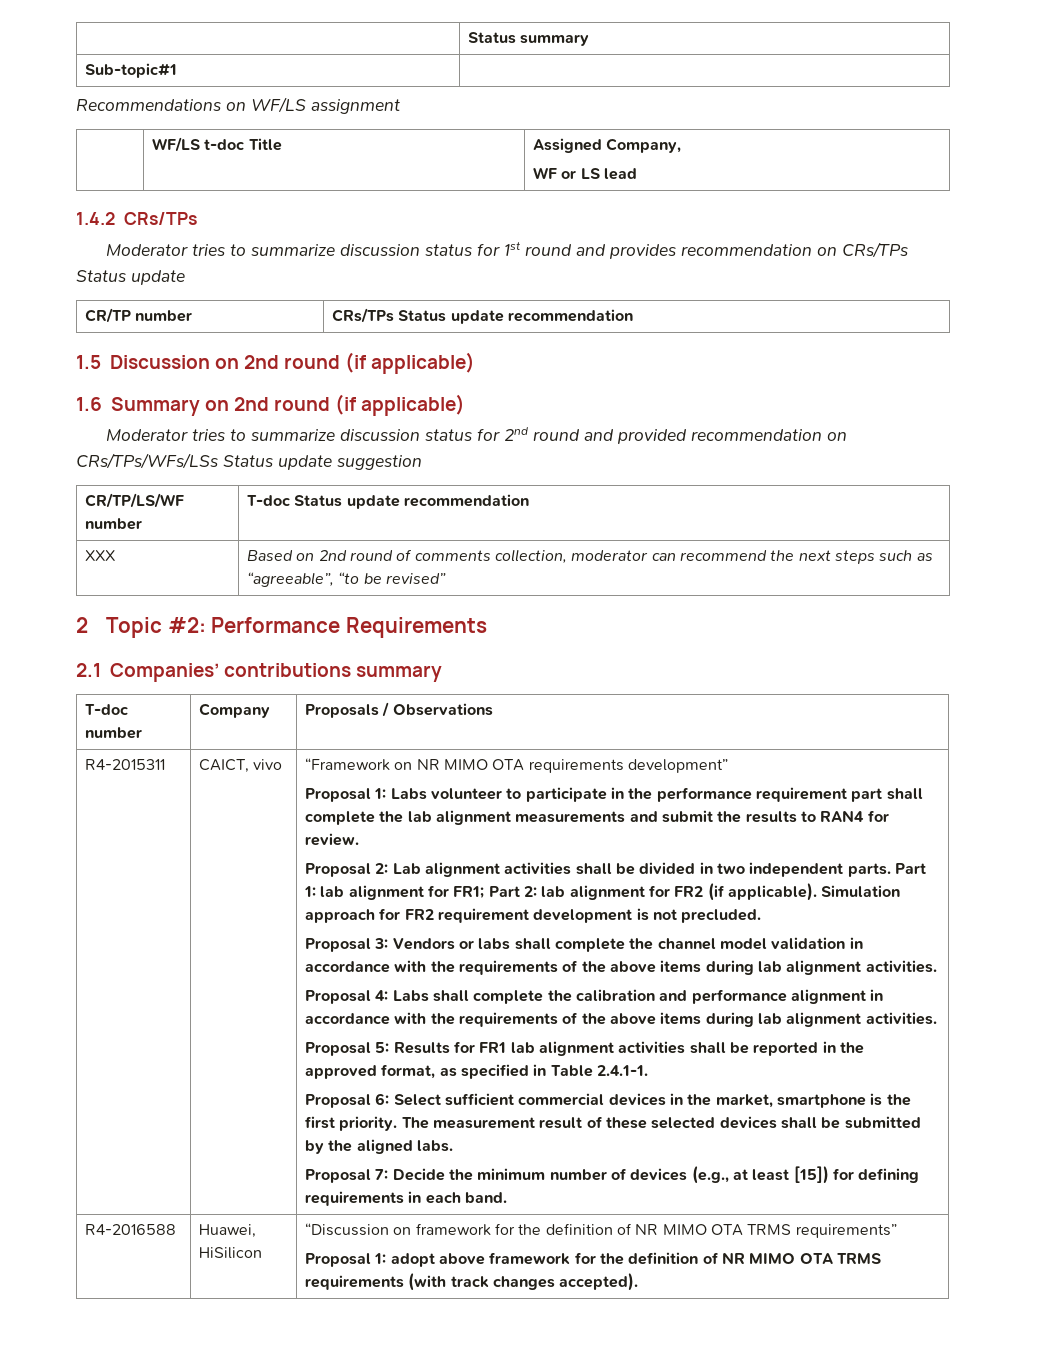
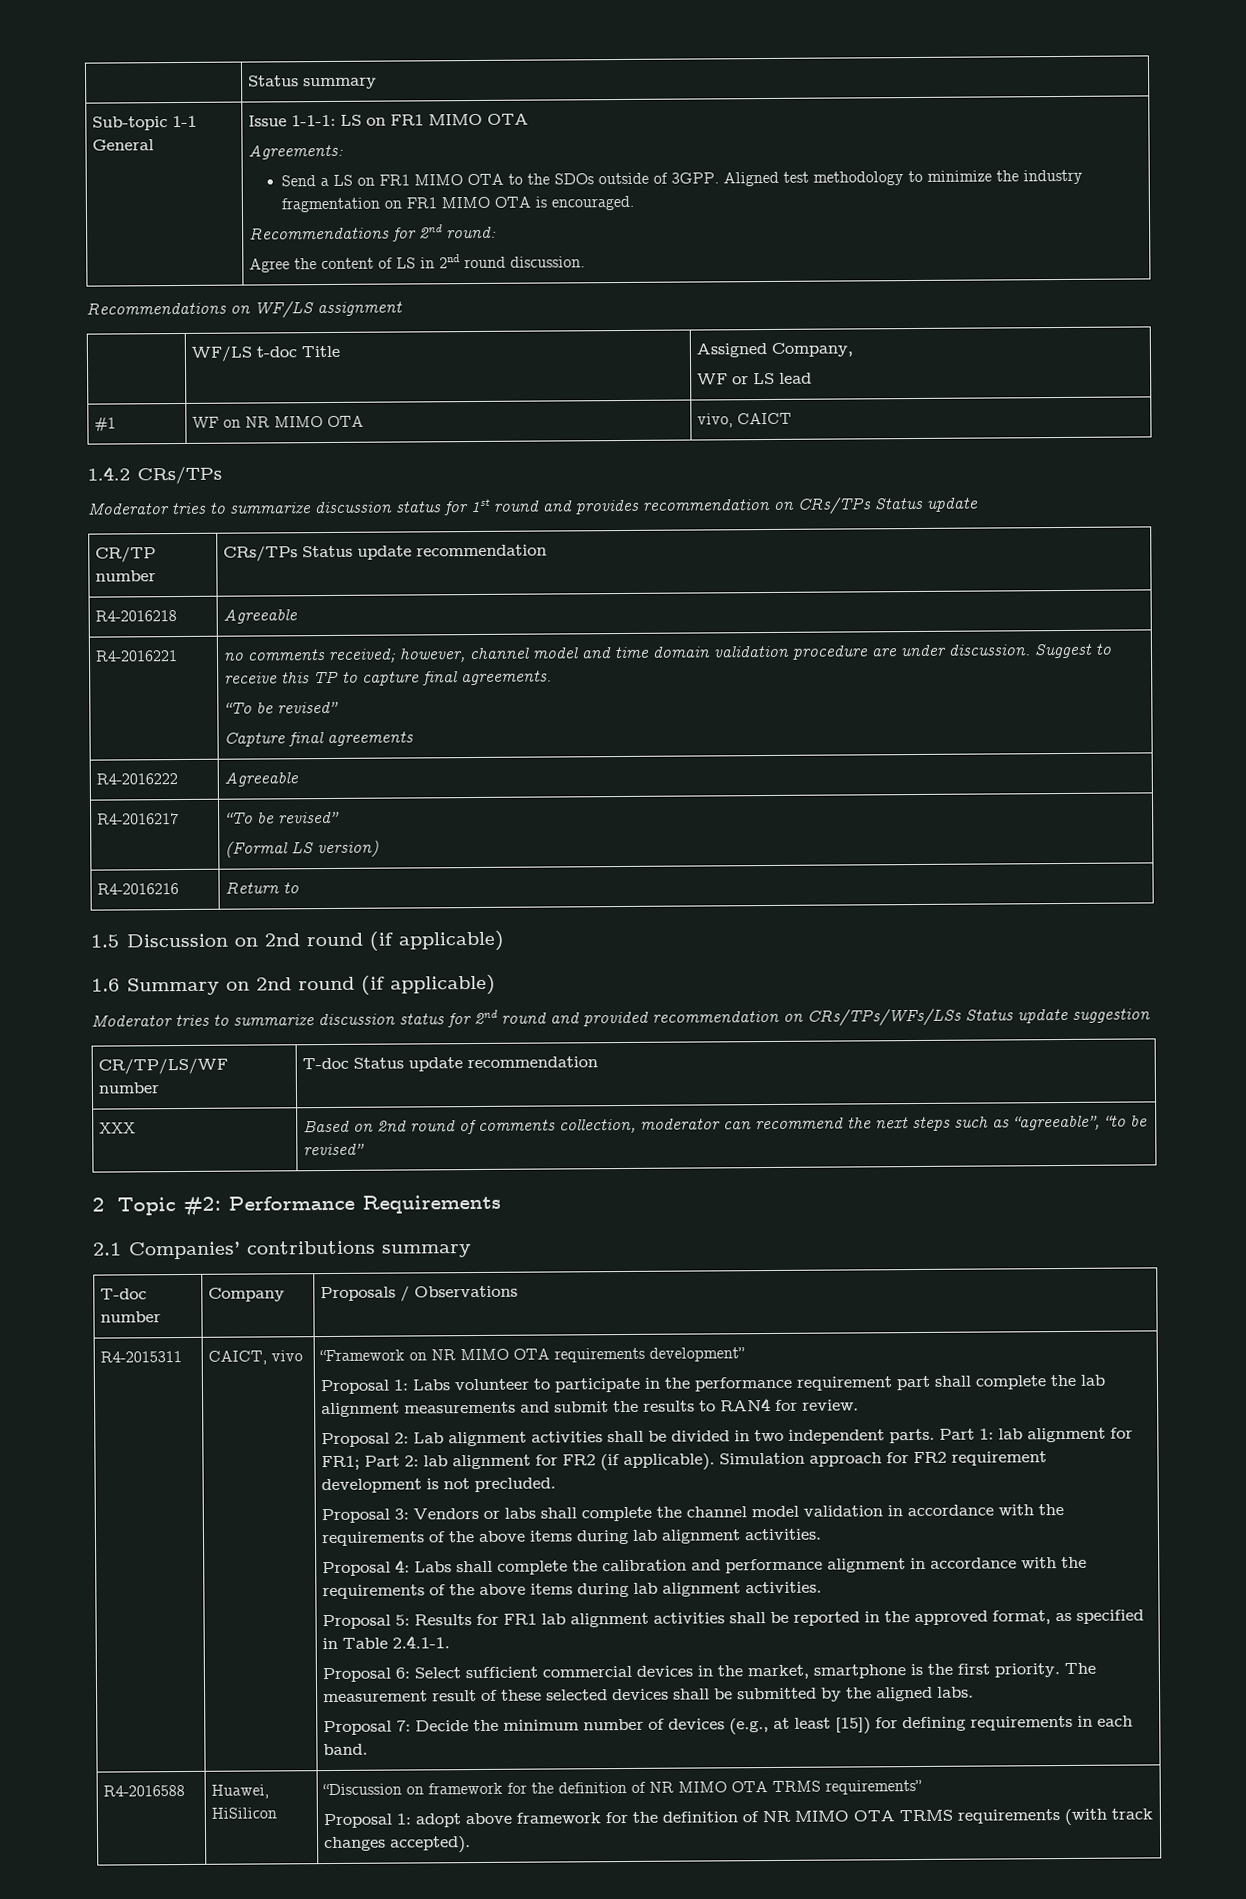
[85,63,178,78] Sub-topic#1 | -> [92,115,198,131] [92,139,155,151] [248,113,530,127] [248,144,345,160] [281,169,1084,187] [281,195,635,213] [249,224,498,242] [249,254,586,273] Sub-topic 1-1 General | Issue 1-1-1: LS on FR1 MIMO OTA // Agreements: // Send a LS on FR1 MIMO OTA to the SDOs outside of 3GPP. Aligned test methodology to minimize the industry fragmentation on FR1 MIMO OTA is encouraged. // Recommendations for 2nd round: // Agree the content of LS in 2nd round discussion.
(638, 174) none -> [94,417,117,432] [192,415,365,428] [697,412,793,428] // #1 | WF on NR MIMO OTA | vivo, CAICT
(634, 315) none -> [95,610,178,622] [223,609,299,624] [95,650,179,662] [223,643,1113,663] [224,670,553,686] [224,701,340,714] [224,731,415,747] [96,773,179,785] [224,772,300,787] [97,813,180,825] [225,811,341,824] [225,840,380,858] [97,883,180,895] [225,881,300,894] // R4-2016218 | Agreeable // R4-2016221 | no comments received; however, channel model and time domain validation procedure are under discussion. Suggest to receive this TP to capture final agreements. // “To be revised” // Capture final agreements // R4-2016222 | Agreeable // R4-2016217 | “To be revised” // (Formal LS version) // R4-2016216 | Return to

